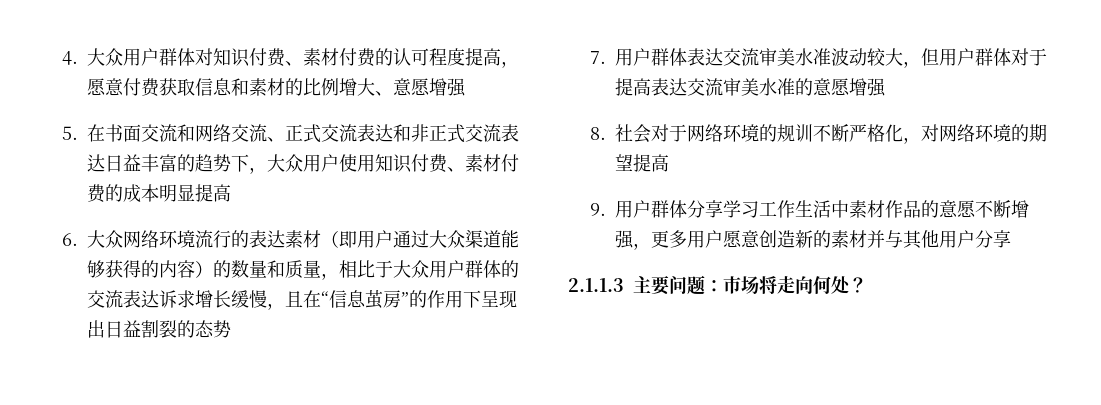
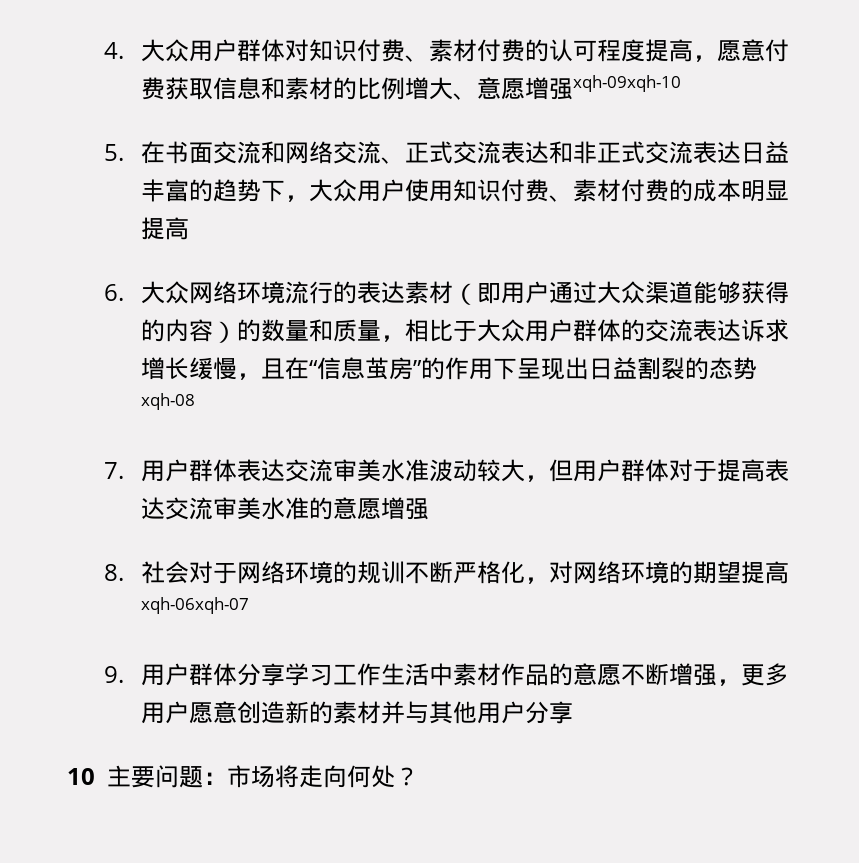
(466, 87) none -> [572,75,681,92] xqh-09xqh-10
(231, 329) none -> [140,393,195,410] xqh-08
(669, 163) none -> [140,597,249,614] xqh-06xqh-07
[568,278,624,292] 2.1.1.3 -> [67,768,95,785] 10

